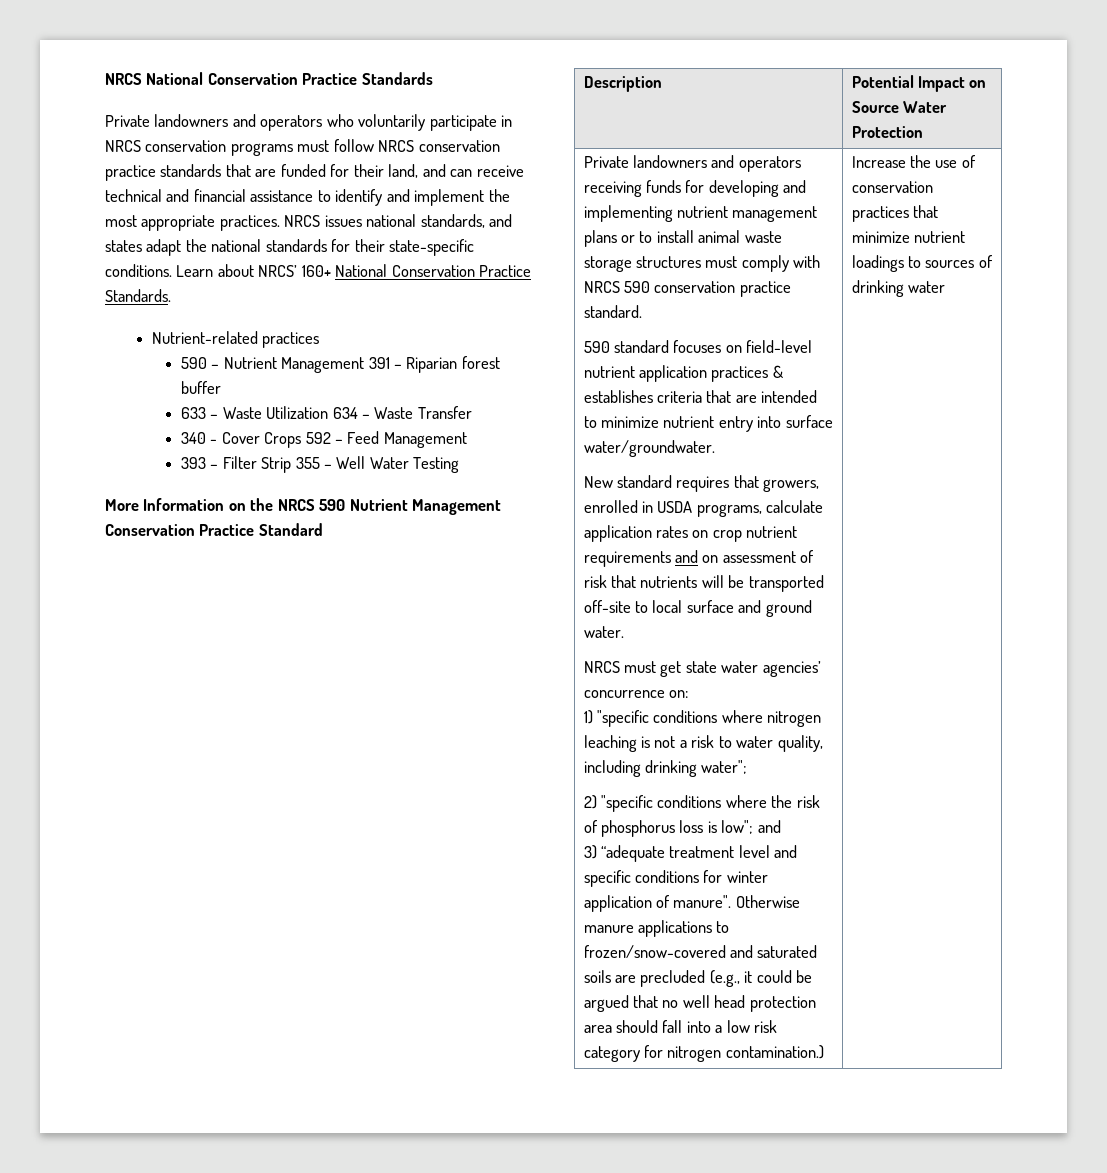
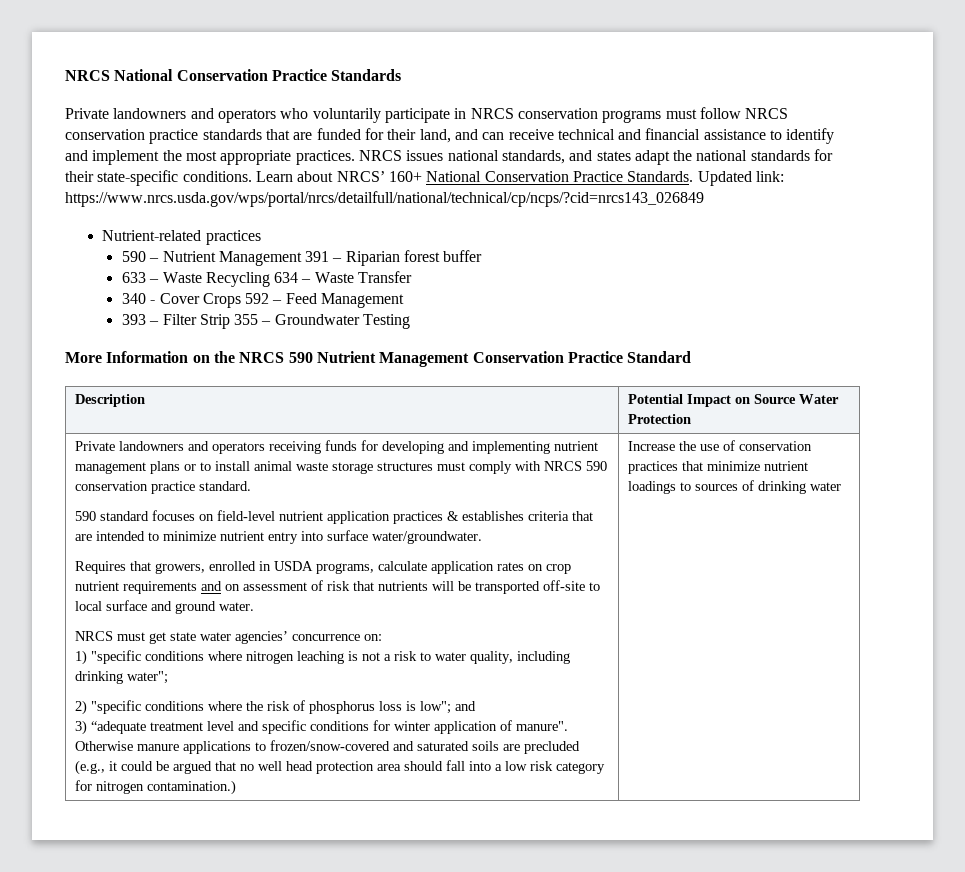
(171, 295) none -> [697,171,784,186] [65,191,704,207] Updated link: https://www.nrcs.usda.gov/wps/portal/nrcs/detailfull/national/technical/cp/ncps/?cid=nrcs143_026849
[266,406,329,419] Utilization -> [205,272,270,287] Recycling
[336,456,409,469] Well Water -> [274,314,360,325] Groundwater
[583,475,730,492] New standard requires -> [75,561,127,574] Requires

